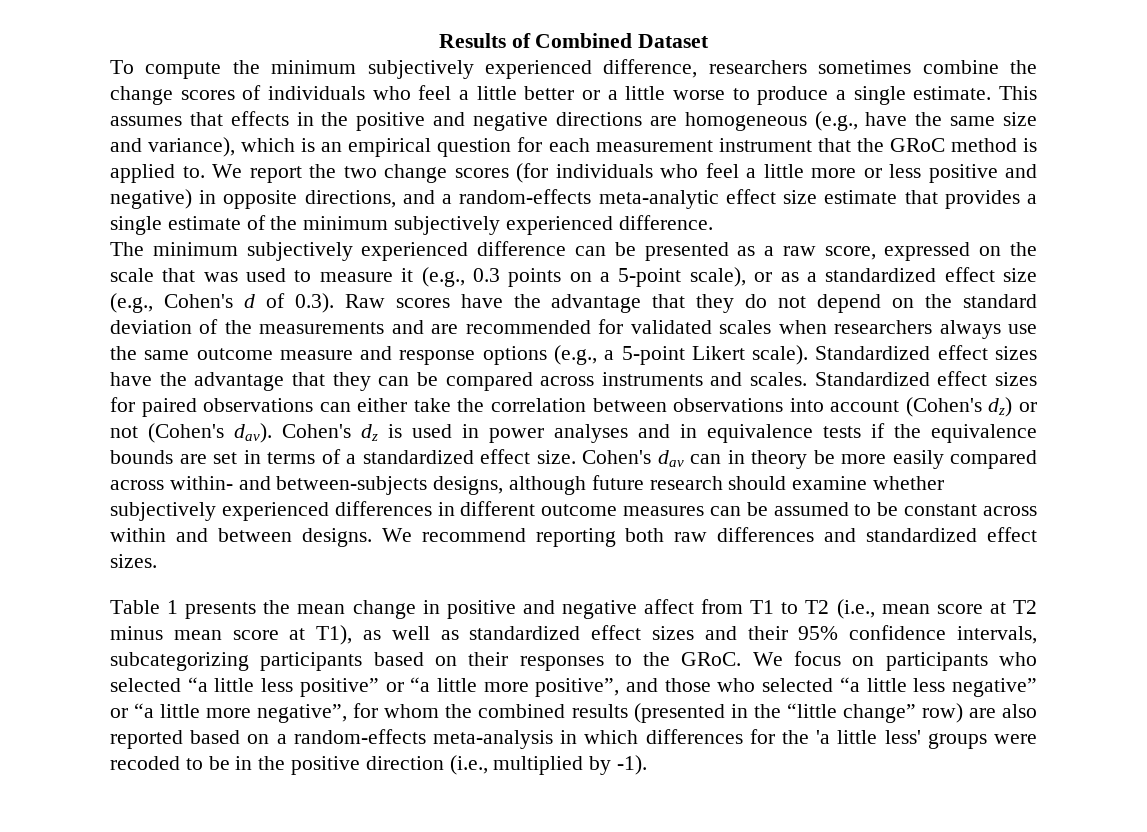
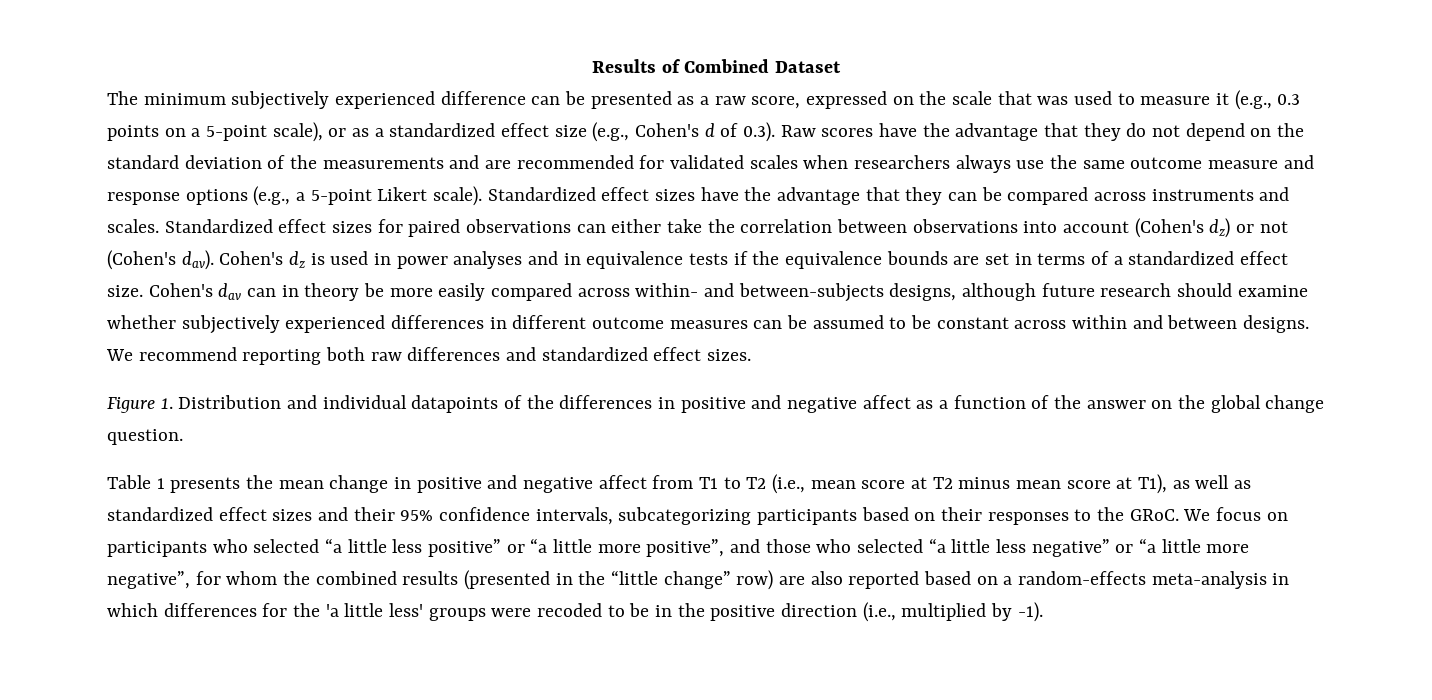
[110,59,1037,79] [110,85,1037,105] [110,111,1037,131] [110,137,1038,157] [110,163,1037,183] [110,189,1038,209] [110,215,713,235] // To compute the minimum subjectively experienced difference, researchers sometimes combine the change scores of individuals who feel a little better or a little worse to produce a single estimate. This assumes that effects in the positive and negative directions are homogeneous (e.g., have the same size and variance), which is an empirical question for each measurement instrument that the GRoC method is applied to. We report the two change scores (for individuals who feel a little more or less positive and negative) in opposite directions, and a random-effects meta-analytic effect size estimate that provides a single estimate of the minimum subjectively experienced difference. -> (842, 67) none
(157, 561) none -> [107,395,1325,413] [107,429,183,445] // Figure 1. Distribution and individual datapoints of the differences in positive and negative affect as a function of the answer on the global change question.

